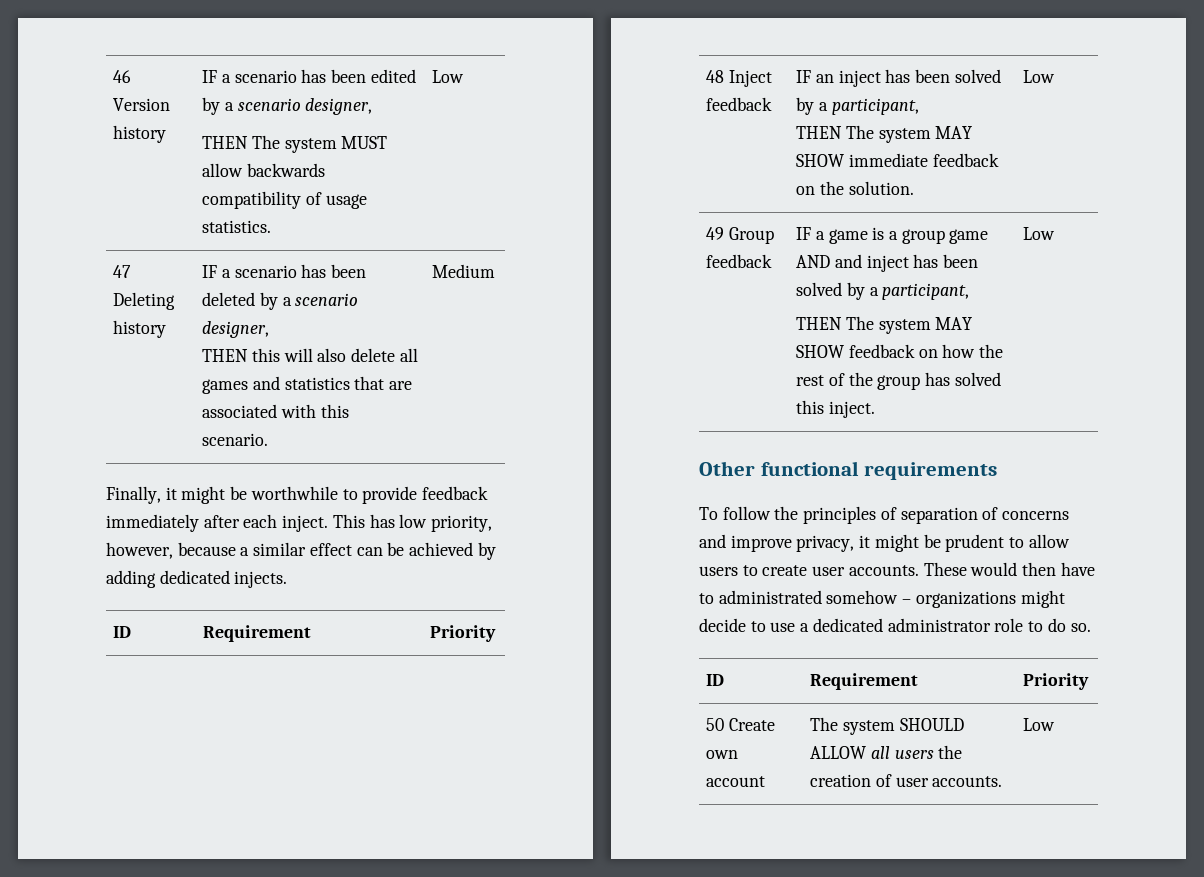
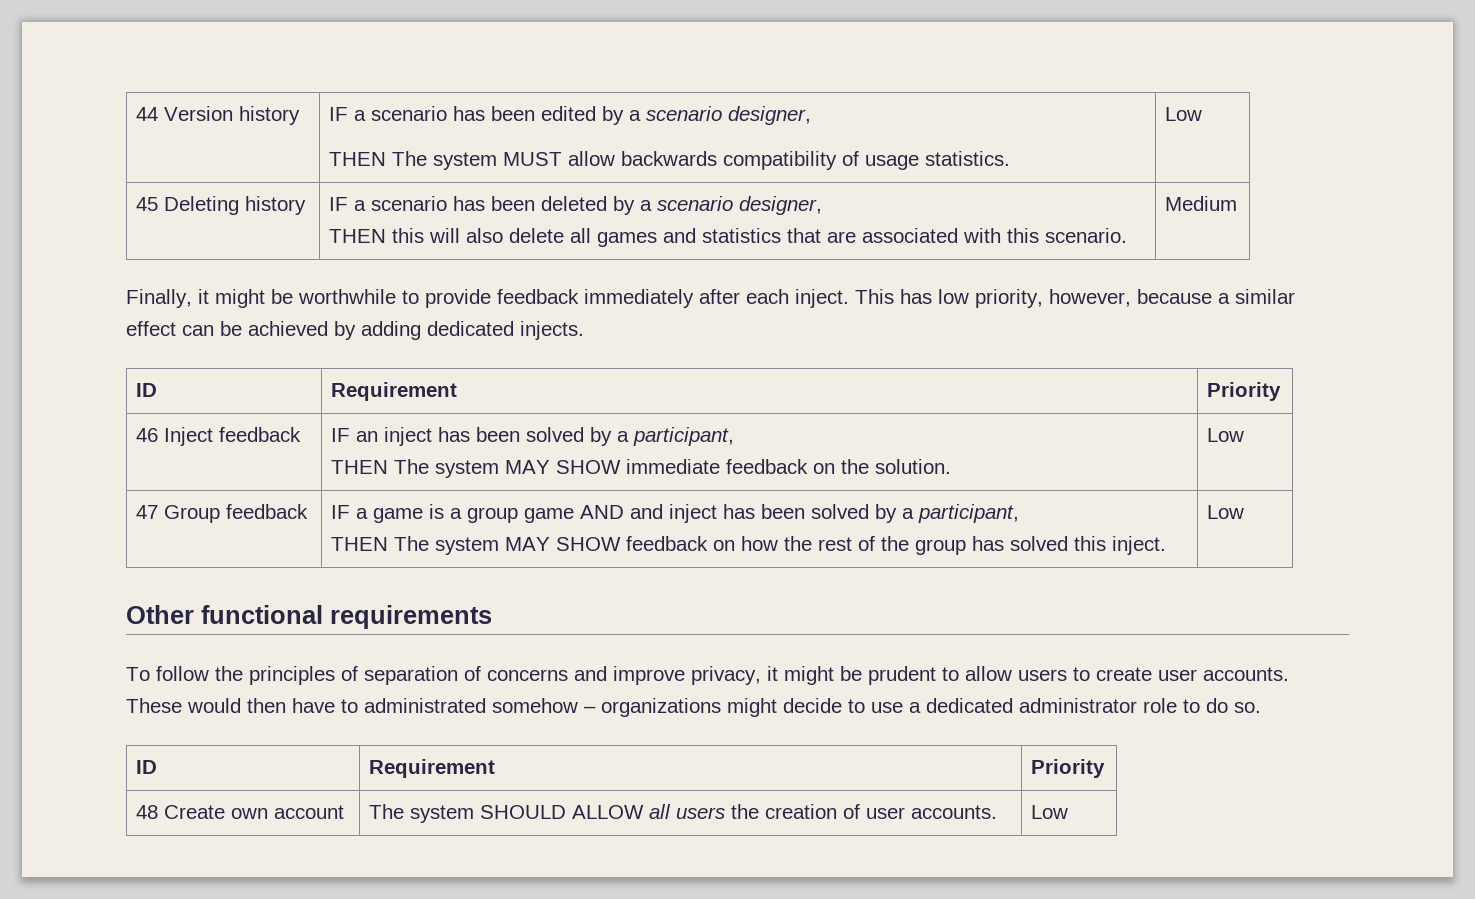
[113,70,132,83] 46 -> [136,107,159,121] 44
[113,265,132,278] 47 -> [136,197,159,211] 45
[706,70,725,83] 48 -> [136,428,159,442] 46
[706,227,725,240] 49 -> [136,505,159,519] 47
[706,718,725,731] 50 -> [136,805,159,819] 48

